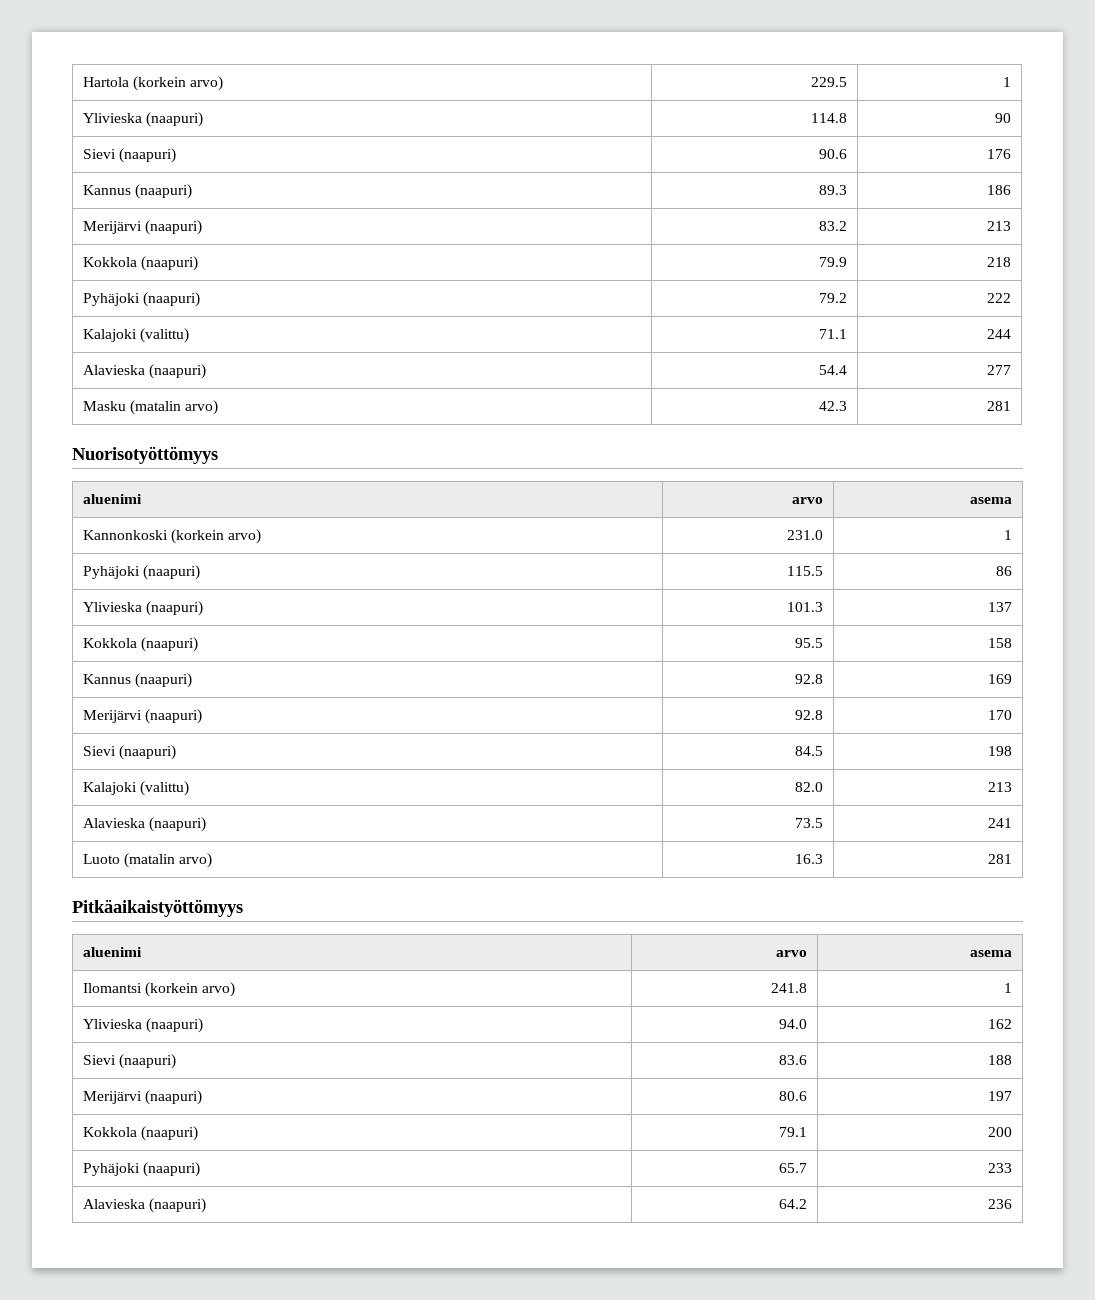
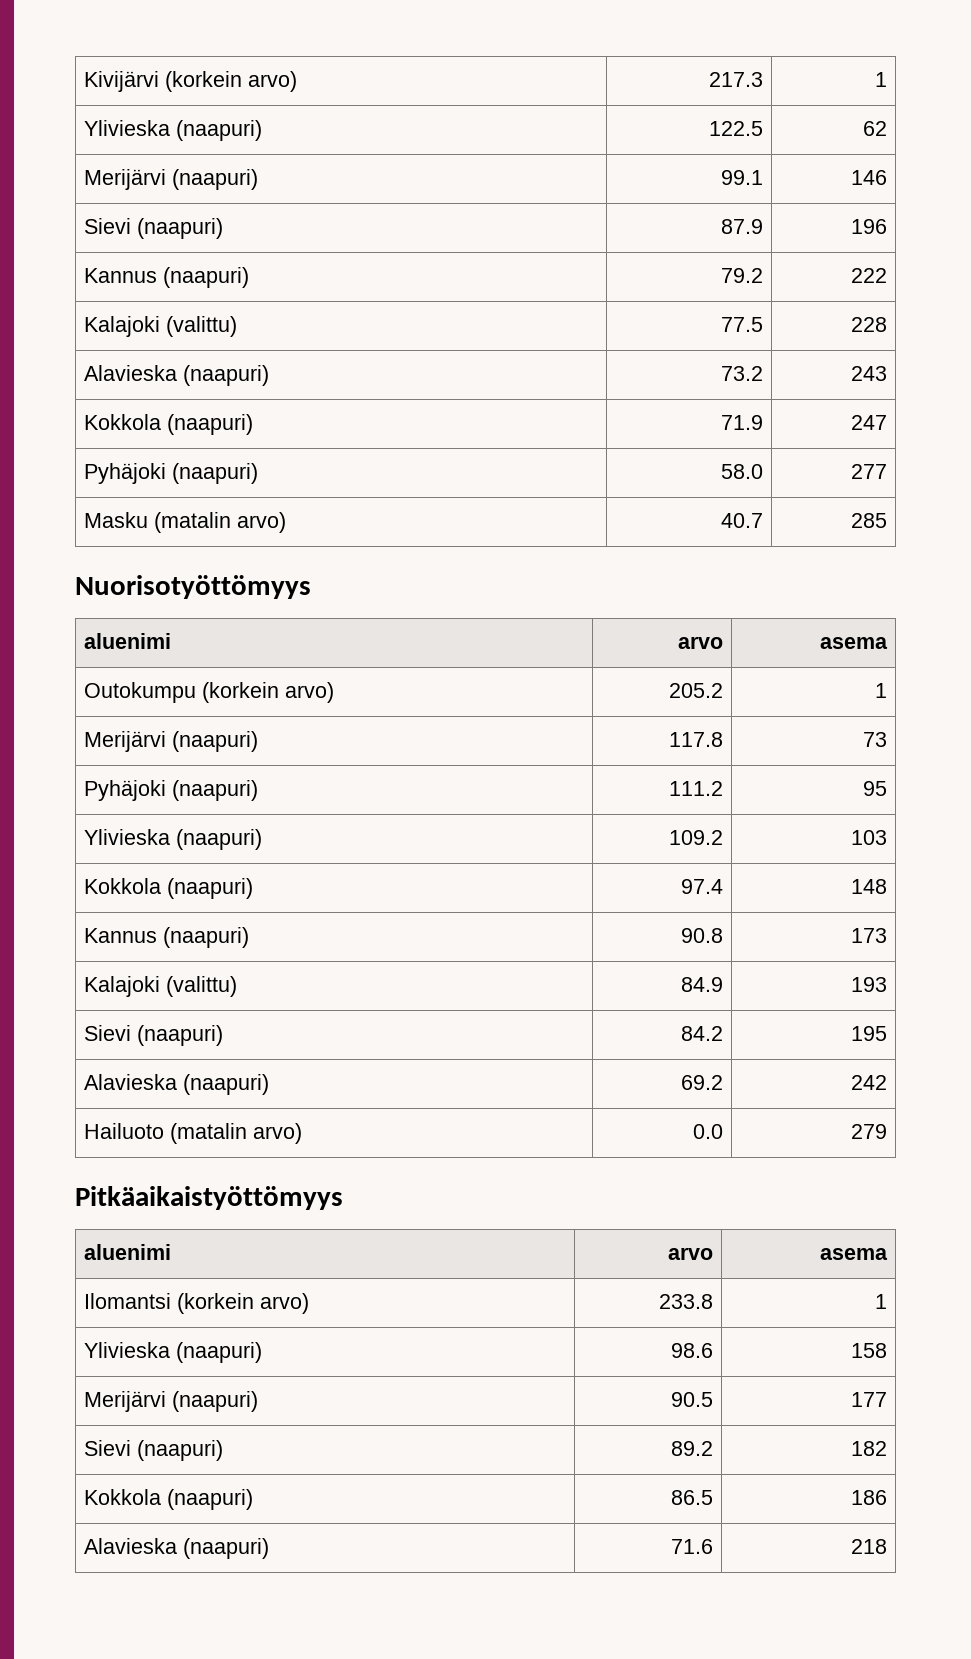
[82,76,224,91] [811,77,848,87] [1003,77,1012,87] [82,112,204,127] [811,113,848,123] [995,113,1012,123] [82,148,177,163] [819,149,848,159] [987,149,1012,159] [82,184,193,199] [819,185,848,195] [987,185,1012,195] [82,220,203,235] [819,221,848,231] [987,221,1012,231] [82,256,199,271] [819,257,848,267] [987,257,1012,267] [82,292,201,307] Hartola (korkein arvo) | 229.5 | 1 // Ylivieska (naapuri) | 114.8 | 90 // Sievi (naapuri) | 90.6 | 176 // Kannus (naapuri) | 89.3 | 186 // Merijärvi (naapuri) | 83.2 | 213 // Kokkola (naapuri) | 79.9 | 218 // Pyhäjoki (naapuri) -> [83,71,297,92] [709,72,764,87] [875,72,888,87] [83,120,262,141] [709,121,764,136] [863,121,888,136] [83,169,258,190] [721,170,764,185] [851,170,888,185] [83,218,223,239] [721,219,764,234] [851,219,888,234] [83,267,249,288] Kivijärvi (korkein arvo) | 217.3 | 1 // Ylivieska (naapuri) | 122.5 | 62 // Merijärvi (naapuri) | 99.1 | 146 // Sievi (naapuri) | 87.9 | 196 // Kannus (naapuri)
[819,329,848,339] [987,329,1012,339] [82,364,207,379] [819,365,848,375] 71.1 | 244 // Alavieska (naapuri) | 54.4 -> [721,317,764,332] [851,317,888,332] [83,365,269,386] [721,366,764,381] [851,366,888,381] [83,414,253,435] [721,415,764,430] [851,415,888,430] [83,463,258,484] [721,464,764,479] 77.5 | 228 // Alavieska (naapuri) | 73.2 | 243 // Kokkola (naapuri) | 71.9 | 247 // Pyhäjoki (naapuri) | 58.0
[819,401,848,411] [987,401,1012,411] 42.3 | 281 -> [721,513,764,528] [851,513,888,528] 40.7 | 285
[82,529,262,544] [787,530,824,540] [1004,530,1013,540] [82,565,201,580] [787,566,824,576] [996,566,1013,576] [82,601,204,616] [787,602,824,612] [988,602,1013,612] [82,637,199,652] [795,638,824,648] [988,638,1013,648] [82,673,193,688] [795,674,824,684] [988,674,1013,684] [82,709,203,724] [795,710,824,720] [988,710,1013,720] [82,745,177,760] [795,746,824,756] [988,746,1013,756] [82,781,190,796] [795,782,824,792] [988,782,1013,792] [82,817,207,832] [795,818,824,828] [988,818,1013,828] [82,853,213,868] [795,854,824,864] [988,854,1013,864] Kannonkoski (korkein arvo) | 231.0 | 1 // Pyhäjoki (naapuri) | 115.5 | 86 // Ylivieska (naapuri) | 101.3 | 137 // Kokkola (naapuri) | 95.5 | 158 // Kannus (naapuri) | 92.8 | 169 // Merijärvi (naapuri) | 92.8 | 170 // Sievi (naapuri) | 84.5 | 198 // Kalajoki (valittu) | 82.0 | 213 // Alavieska (naapuri) | 73.5 | 241 // Luoto (matalin arvo) | 16.3 | 281 -> [83,682,334,703] [669,683,724,698] [875,683,888,698] [83,731,258,752] [669,732,724,747] [863,732,888,747] [83,780,258,801] [669,781,724,796] [863,781,888,796] [83,829,262,850] [669,830,724,845] [851,830,888,845] [83,878,253,899] [681,879,724,894] [851,879,888,894] [83,927,249,948] [681,928,724,943] [851,928,888,943] [83,976,237,997] [681,977,724,992] [851,977,888,992] [83,1025,223,1046] [681,1026,724,1041] [851,1026,888,1041] [83,1074,269,1095] [681,1075,724,1090] [851,1075,888,1090] [83,1123,302,1144] [693,1124,724,1139] [851,1124,888,1139] Outokumpu (korkein arvo) | 205.2 | 1 // Merijärvi (naapuri) | 117.8 | 73 // Pyhäjoki (naapuri) | 111.2 | 95 // Ylivieska (naapuri) | 109.2 | 103 // Kokkola (naapuri) | 97.4 | 148 // Kannus (naapuri) | 90.8 | 173 // Kalajoki (valittu) | 84.9 | 193 // Sievi (naapuri) | 84.2 | 195 // Alavieska (naapuri) | 69.2 | 242 // Hailuoto (matalin arvo) | 0.0 | 279
[771,983,808,993] [1004,983,1013,993] [82,1018,204,1033] [779,1019,808,1029] [988,1019,1013,1029] [82,1054,177,1069] [779,1055,808,1065] [988,1055,1013,1065] [82,1090,203,1105] [779,1091,808,1101] [988,1091,1013,1101] [82,1126,199,1141] [779,1127,808,1137] [988,1127,1013,1137] [82,1162,201,1177] [779,1163,808,1173] [988,1163,1013,1173] [82,1198,207,1213] [779,1199,808,1209] [988,1199,1013,1209] 241.8 | 1 // Ylivieska (naapuri) | 94.0 | 162 // Sievi (naapuri) | 83.6 | 188 // Merijärvi (naapuri) | 80.6 | 197 // Kokkola (naapuri) | 79.1 | 200 // Pyhäjoki (naapuri) | 65.7 | 233 // Alavieska (naapuri) | 64.2 | 236 -> [659,1294,714,1309] [875,1294,888,1309] [83,1342,262,1363] [671,1343,714,1358] [851,1343,888,1358] [83,1391,258,1412] [671,1392,714,1407] [851,1392,888,1407] [83,1440,223,1461] [671,1441,714,1456] [851,1441,888,1456] [83,1489,253,1510] [671,1490,714,1505] [851,1490,888,1505] [83,1538,269,1559] [671,1539,714,1554] [851,1539,888,1554] 233.8 | 1 // Ylivieska (naapuri) | 98.6 | 158 // Merijärvi (naapuri) | 90.5 | 177 // Sievi (naapuri) | 89.2 | 182 // Kokkola (naapuri) | 86.5 | 186 // Alavieska (naapuri) | 71.6 | 218

